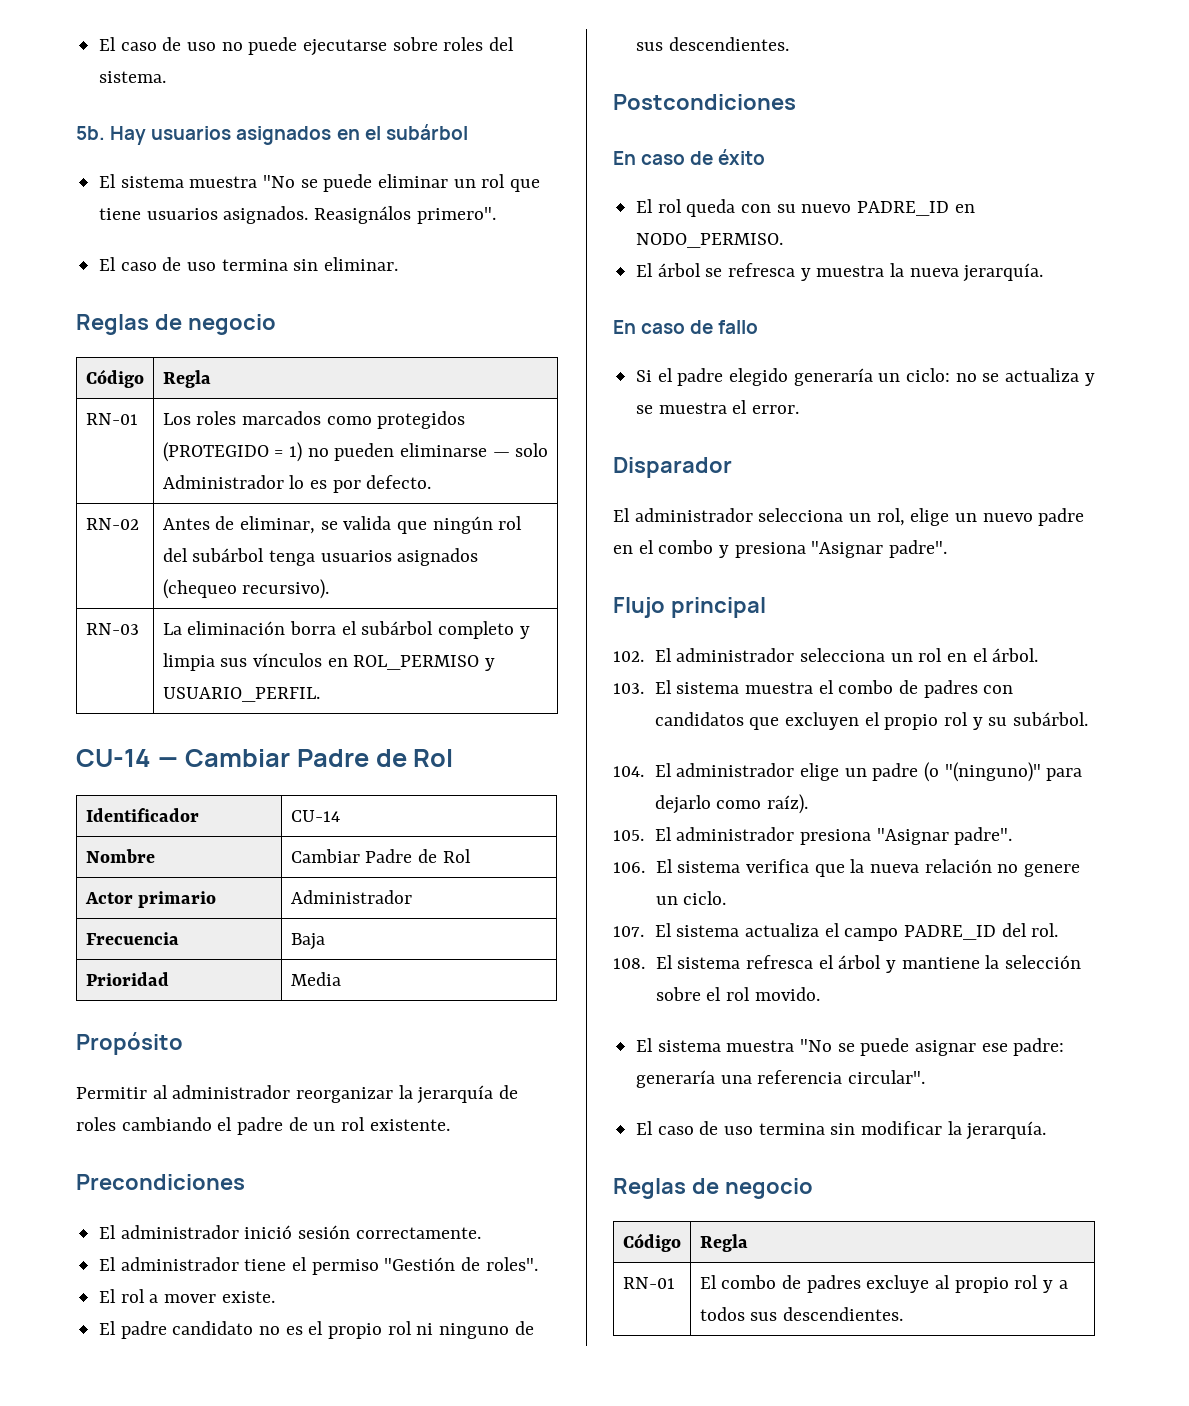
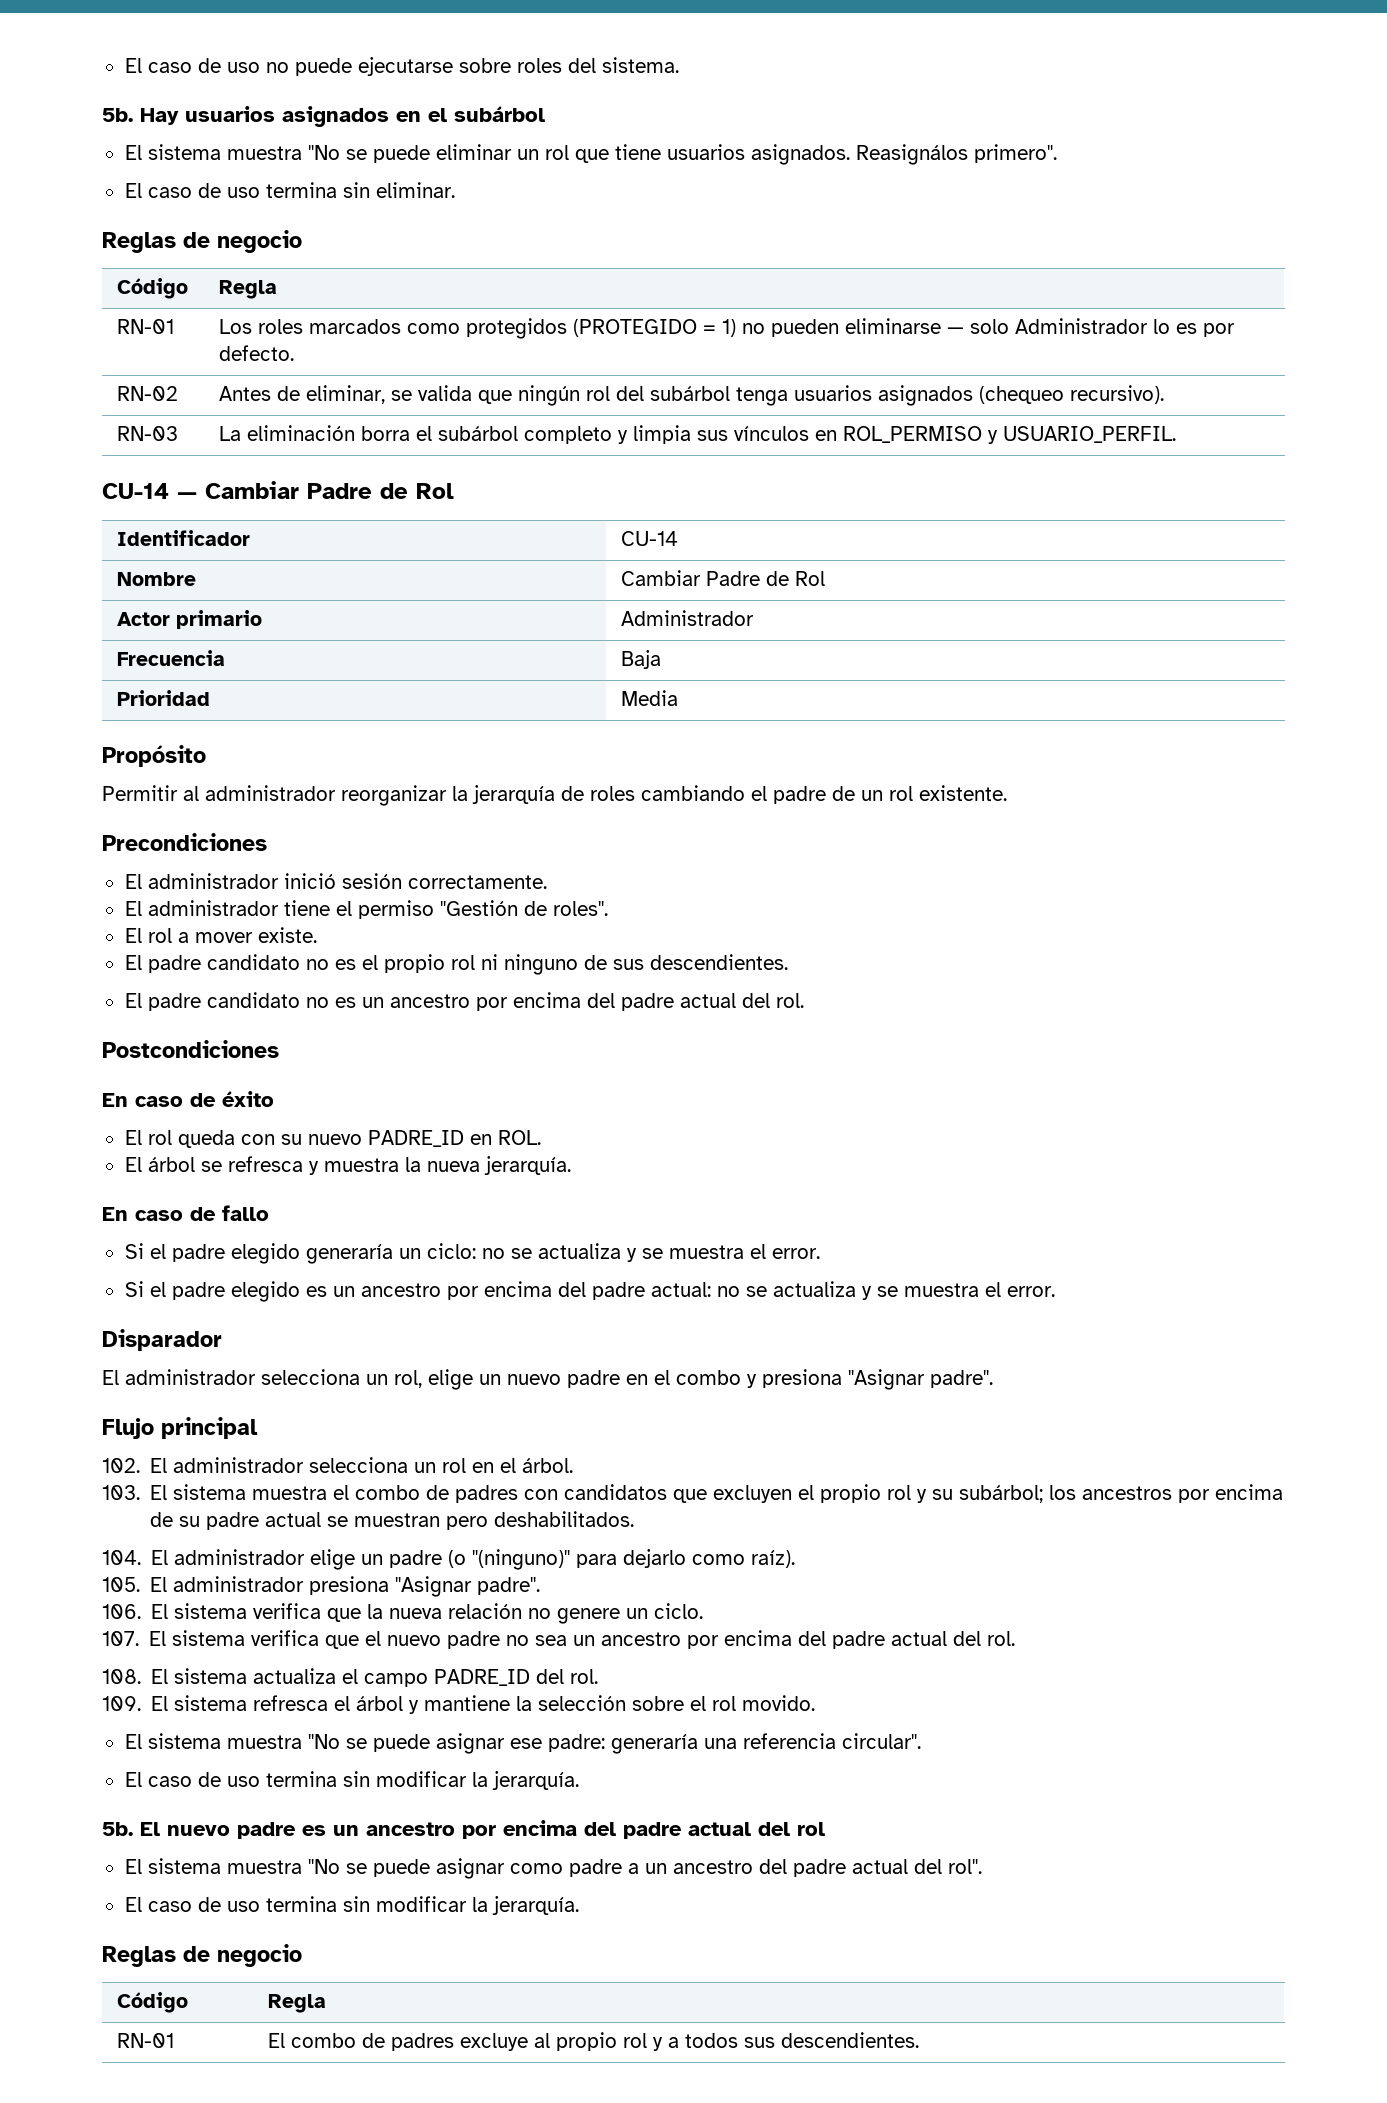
(789, 44) none -> [124,992,804,1011] // El padre candidato no es un ancestro por encima del padre actual del rol.
[636,233,784,248] NODO_PERMISO. -> [497,1130,541,1145] ROL.
(800, 409) none -> [124,1281,1055,1302] // Si el padre elegido es un ancestro por encima del padre actual: no se actualiza y se muestra el error.
[1012,712,1088,726] subárbol. -> [959,1484,1284,1503] [150,1511,635,1530] subárbol; los ancestros por encima de su padre actual se muestran pero deshabilitados.
(740, 931) none -> [251,1630,1016,1649] [102,1668,248,1684] verifica que el nuevo padre no sea un ancestro por encima del padre actual del rol. // 108. El sistema
[613,958,645,969] 108. -> [102,1696,141,1711] 109.
(1047, 1130) none -> [102,1820,825,1839] [124,1858,982,1879] [124,1896,579,1915] // 5b. El nuevo padre es un ancestro por encima del padre actual del rol // El sistema muestra "No se puede asignar como padre a un ancestro del padre actual del rol". // El caso de uso termina sin modificar la jerarquía.

